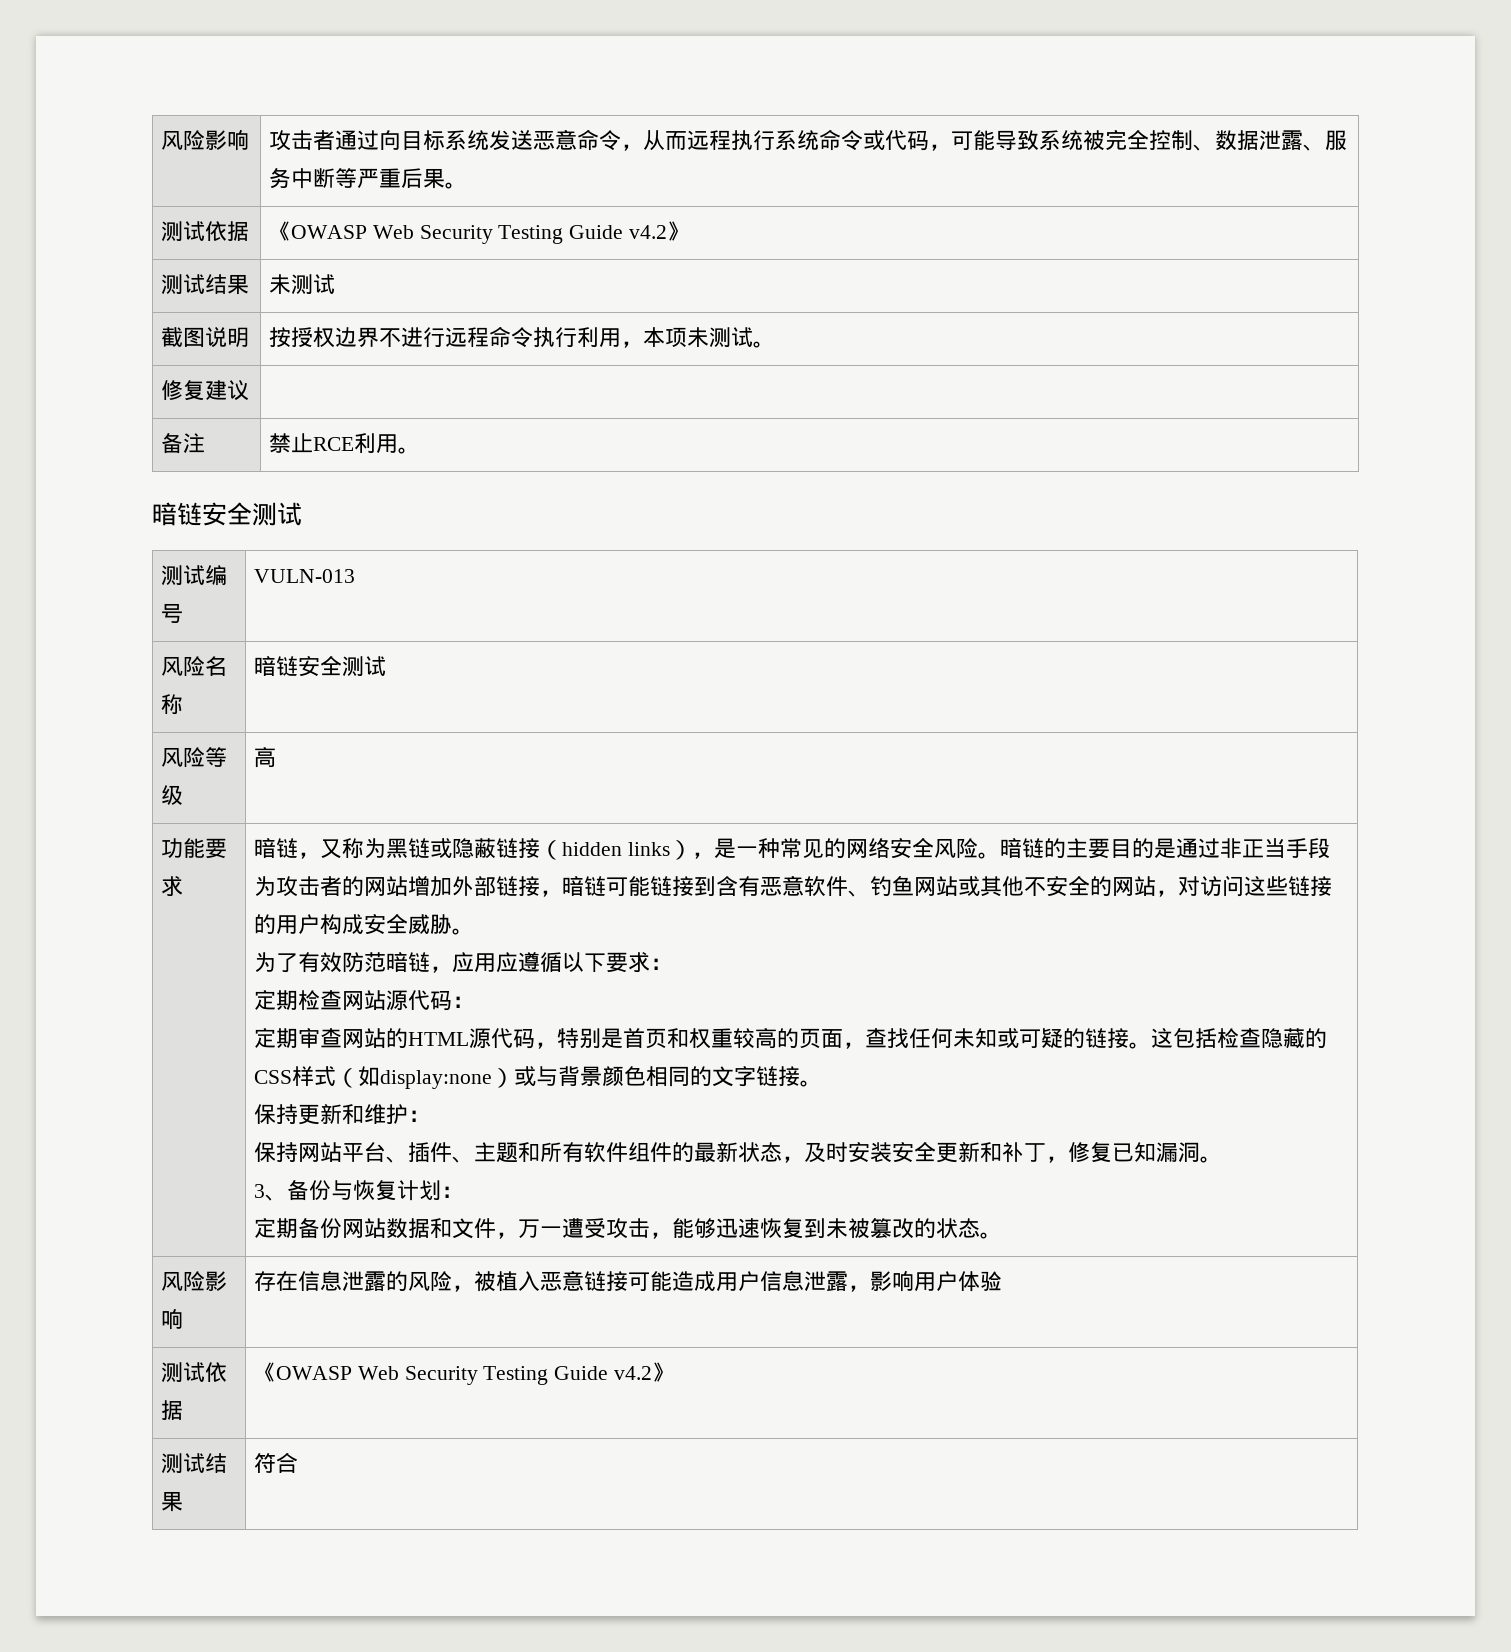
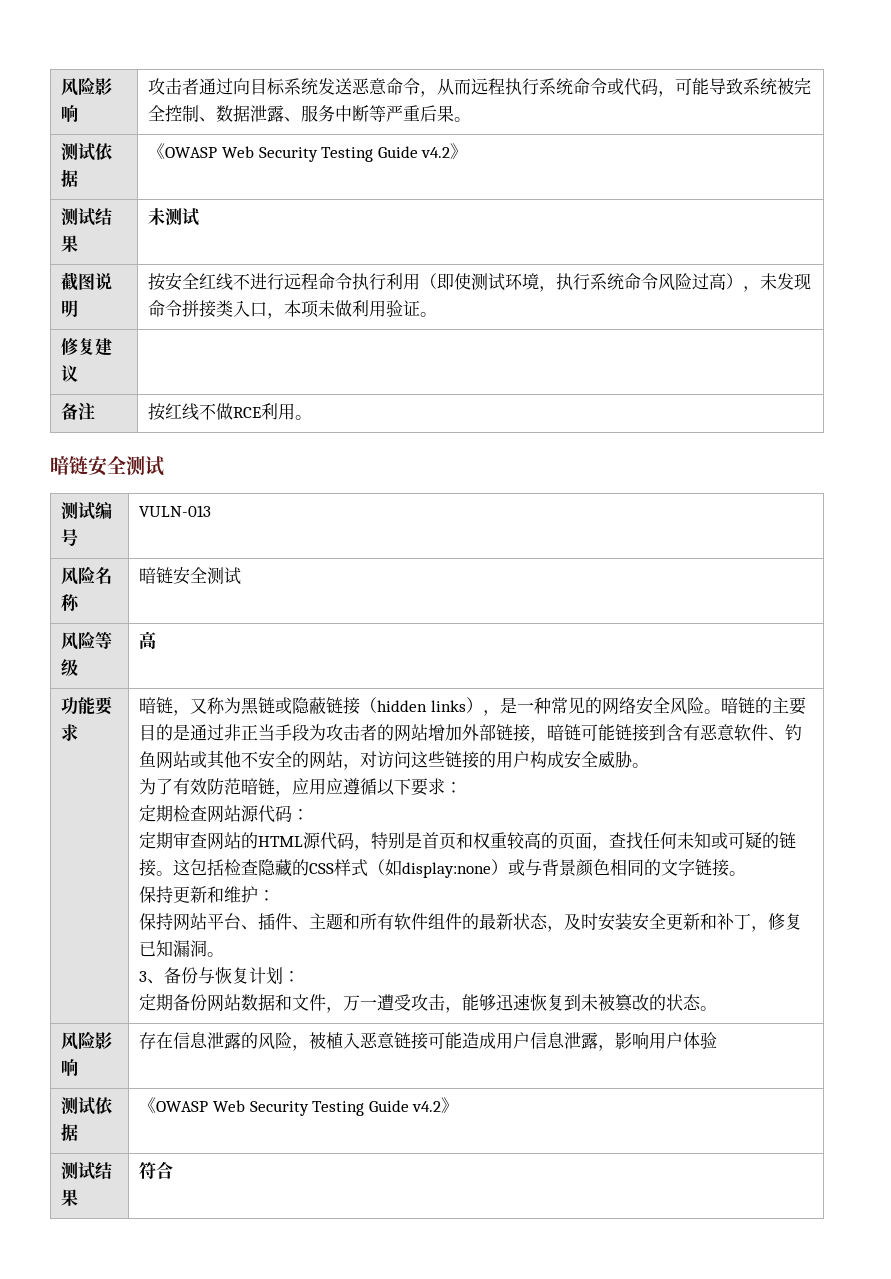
[290,327,379,348] 授权边界 -> [165,273,234,291] 安全红线
[620,327,753,348] ，本项未测试 -> [420,273,812,292] [148,300,421,319] （即使测试环境，执行系统命令风险过高），未发现命令拼接类入口，本项未做利用验证
[268,433,313,453] 禁止 -> [148,403,234,421] 按红线不做

